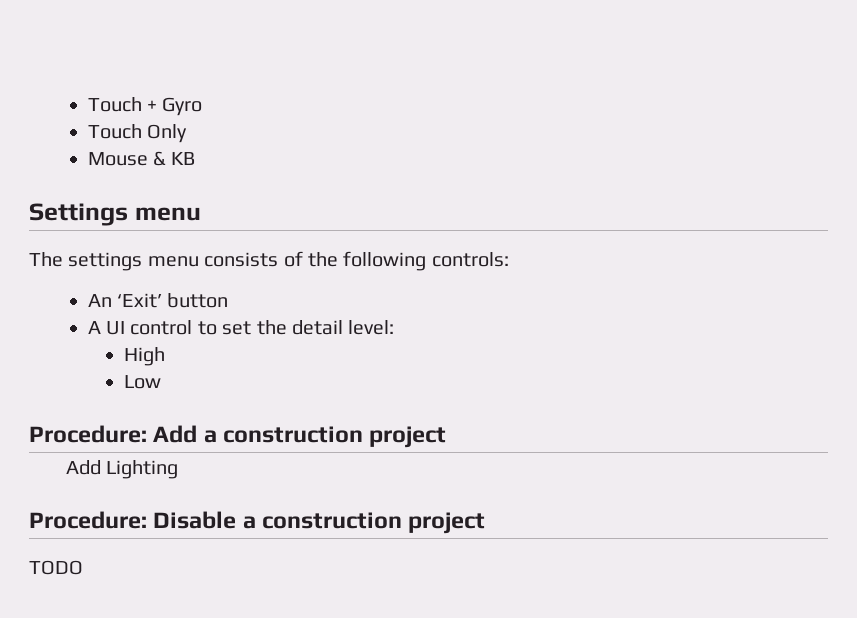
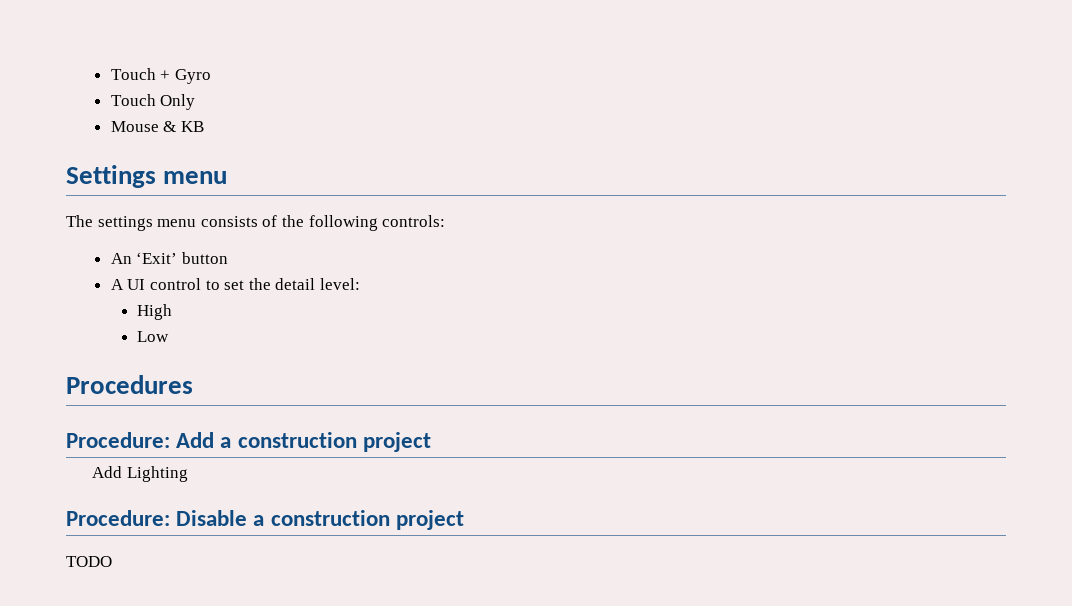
(162, 382) none -> [66,375,193,394] // Procedures

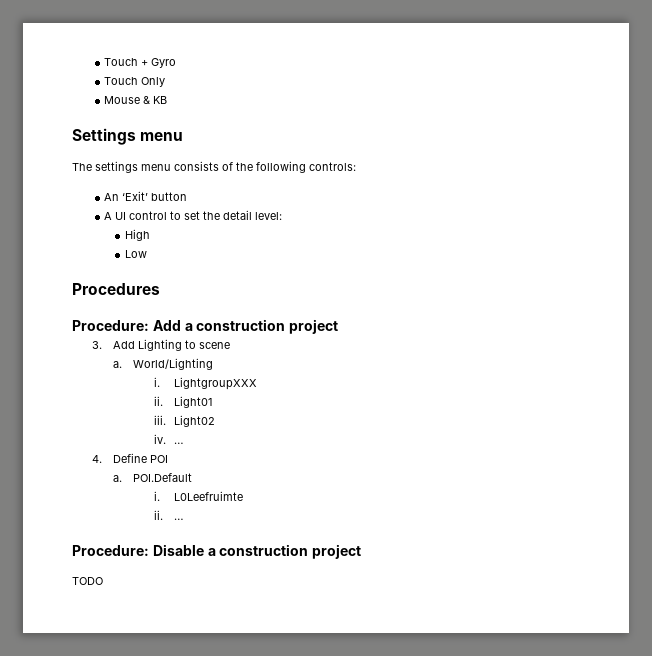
(431, 442) none -> [92,341,103,349] 3.
(188, 474) none -> [184,340,230,349] [112,358,214,370] [153,377,257,390] [153,396,212,408] [153,415,215,427] [153,434,184,444] [92,453,168,463] [112,473,193,482] [153,491,243,501] [153,510,184,520] to scene // a. World/Lighting // i. LightgroupXXX // ii. Light01 // iii. Light02 // iv. … // 4. Define POI // a. POI.Default // i. L0Leefruimte // ii. …

